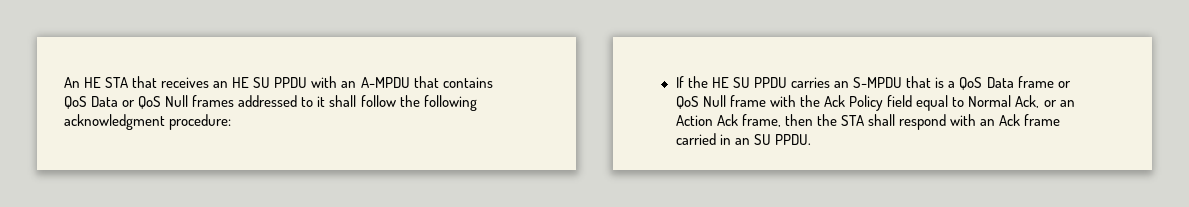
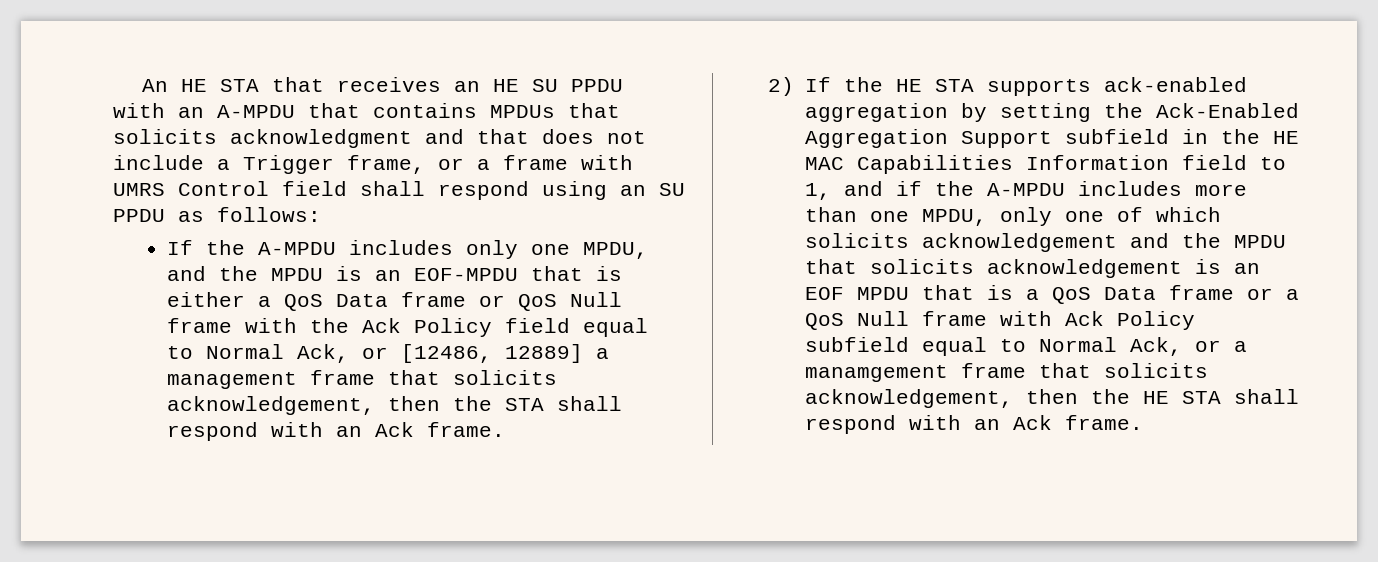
[64,95,477,111] [64,114,232,130] [675,76,945,88] QoS Data or QoS Null frames addressed to it shall follow the following acknowledgment procedure: // If the HE SU PPDU carries an S-MPDU that is -> [490,103,620,118] [113,129,646,148] [113,155,633,174] [113,181,685,200] [113,207,321,222] [167,240,649,259] [167,266,623,281] [167,292,246,307] MPDUs that solicits acknowledgment and that does not include a Trigger frame, or a frame with UMRS Control field shall respond using an SU PPDU as follows: // If the A-MPDU includes only one MPDU, and the MPDU is an EOF-MPDU that is either
[1059,100,1075,107] [675,114,781,127] an Action Ack frame, -> [401,344,610,363] [167,370,558,389] [167,396,376,415] [12486, 12889] a management frame that solicits acknowledgement,
[1024,114,1061,126] [675,133,812,145] frame carried in an SU PPDU. -> [427,422,506,437] [768,77,1247,96] [804,103,1299,122] [804,129,1299,148] [804,155,1286,174] [804,181,1247,200] [804,207,1221,226] [804,233,1286,252] [804,259,1260,278] [804,285,1299,304] [804,311,1195,330] [804,337,1247,356] [804,363,1208,382] [804,389,1299,408] [804,415,1143,434] frame. // 2) If the HE STA supports ack-enabled aggregation by setting the Ack-Enabled Aggregation Support subfield in the HE MAC Capabilities Information field to 1, and if the A-MPDU includes more than one MPDU, only one of which solicits acknowledgement and the MPDU that solicits acknowledgement is an EOF MPDU that is a QoS Data frame or a QoS Null frame with Ack Policy subfield equal to Normal Ack, or a manamgement frame that solicits acknowledgement, then the HE STA shall respond with an Ack frame.

